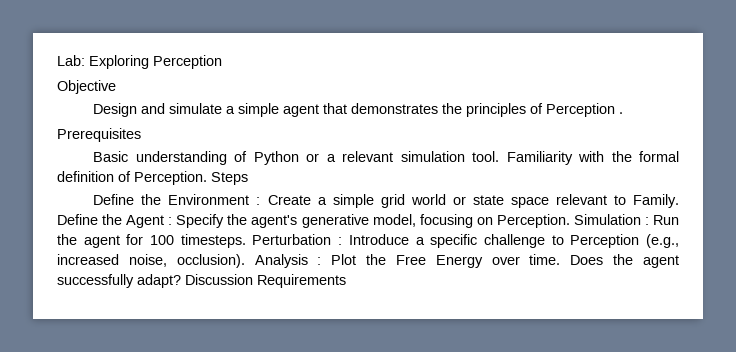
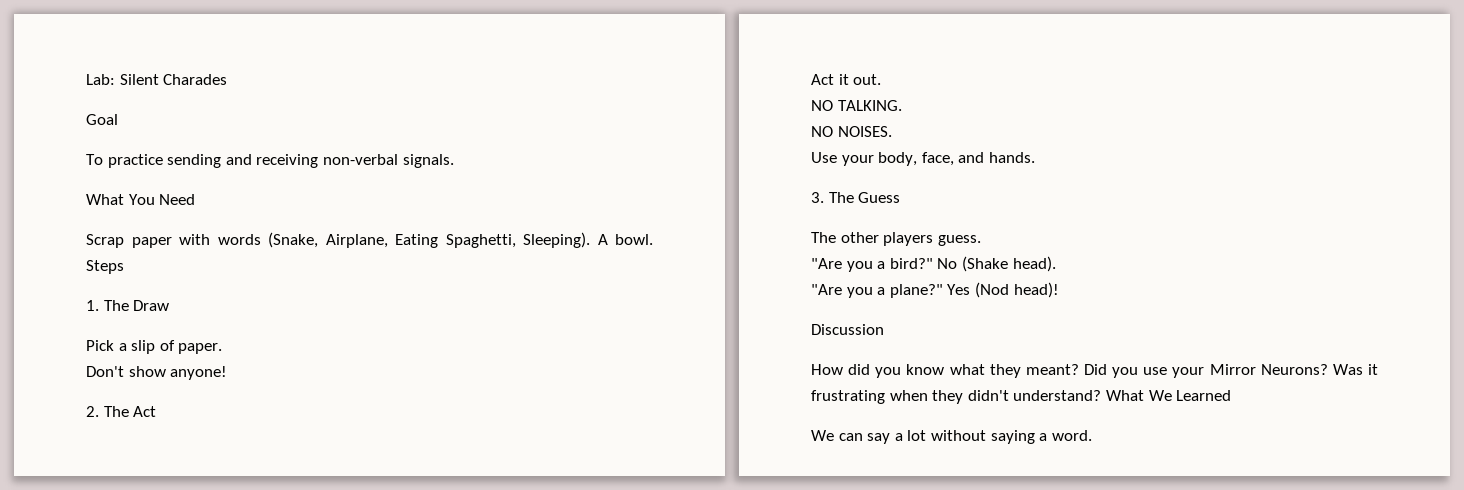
[89,55,222,69] [57,80,116,94] [93,103,624,117] [57,128,141,142] [93,151,679,165] [57,171,248,185] [93,194,679,208] [57,214,679,228] [57,234,679,248] [57,254,679,268] [57,274,346,288] Exploring Perception // Objective // Design and simulate a simple agent that demonstrates the principles of Perception . // Prerequisites // Basic understanding of Python or a relevant simulation tool. Familiarity with the formal definition of Perception. Steps // Define the Environment : Create a simple grid world or state space relevant to Family. Define the Agent : Specify the agent's generative model, focusing on Perception. Simulation : Run the agent for 100 timesteps. Perturbation : Introduce a specific challenge to Perception (e.g., increased noise, occlusion). Analysis : Plot the Free Energy over time. Does the agent successfully adapt? Discussion Requirements -> [119,74,228,85] [86,114,118,125] [86,154,454,168] [86,194,196,205] [86,232,653,248] [86,260,124,274] [86,300,170,311] [86,340,223,354] [86,366,228,380] [86,406,157,417] [811,74,882,85] [811,100,902,111] [811,126,892,137] [811,152,1035,166] [811,192,901,203] [811,232,981,246] [811,256,1056,272] [811,282,1059,298] [811,324,884,335] [811,364,1378,378] [811,390,1232,404] [811,430,1092,444] Silent Charades // Goal // To practice sending and receiving non-verbal signals. // What You Need // Scrap paper with words (Snake, Airplane, Eating Spaghetti, Sleeping). A bowl. Steps // 1. The Draw // Pick a slip of paper. // Don't show anyone! // 2. The Act // Act it out. // NO TALKING. // NO NOISES. // Use your body, face, and hands. // 3. The Guess // The other players guess. // "Are you a bird?" No (Shake head). // "Are you a plane?" Yes (Nod head)! // Discussion // How did you know what they meant? Did you use your Mirror Neurons? Was it frustrating when they didn't understand? What We Learned // We can say a lot without saying a word.

